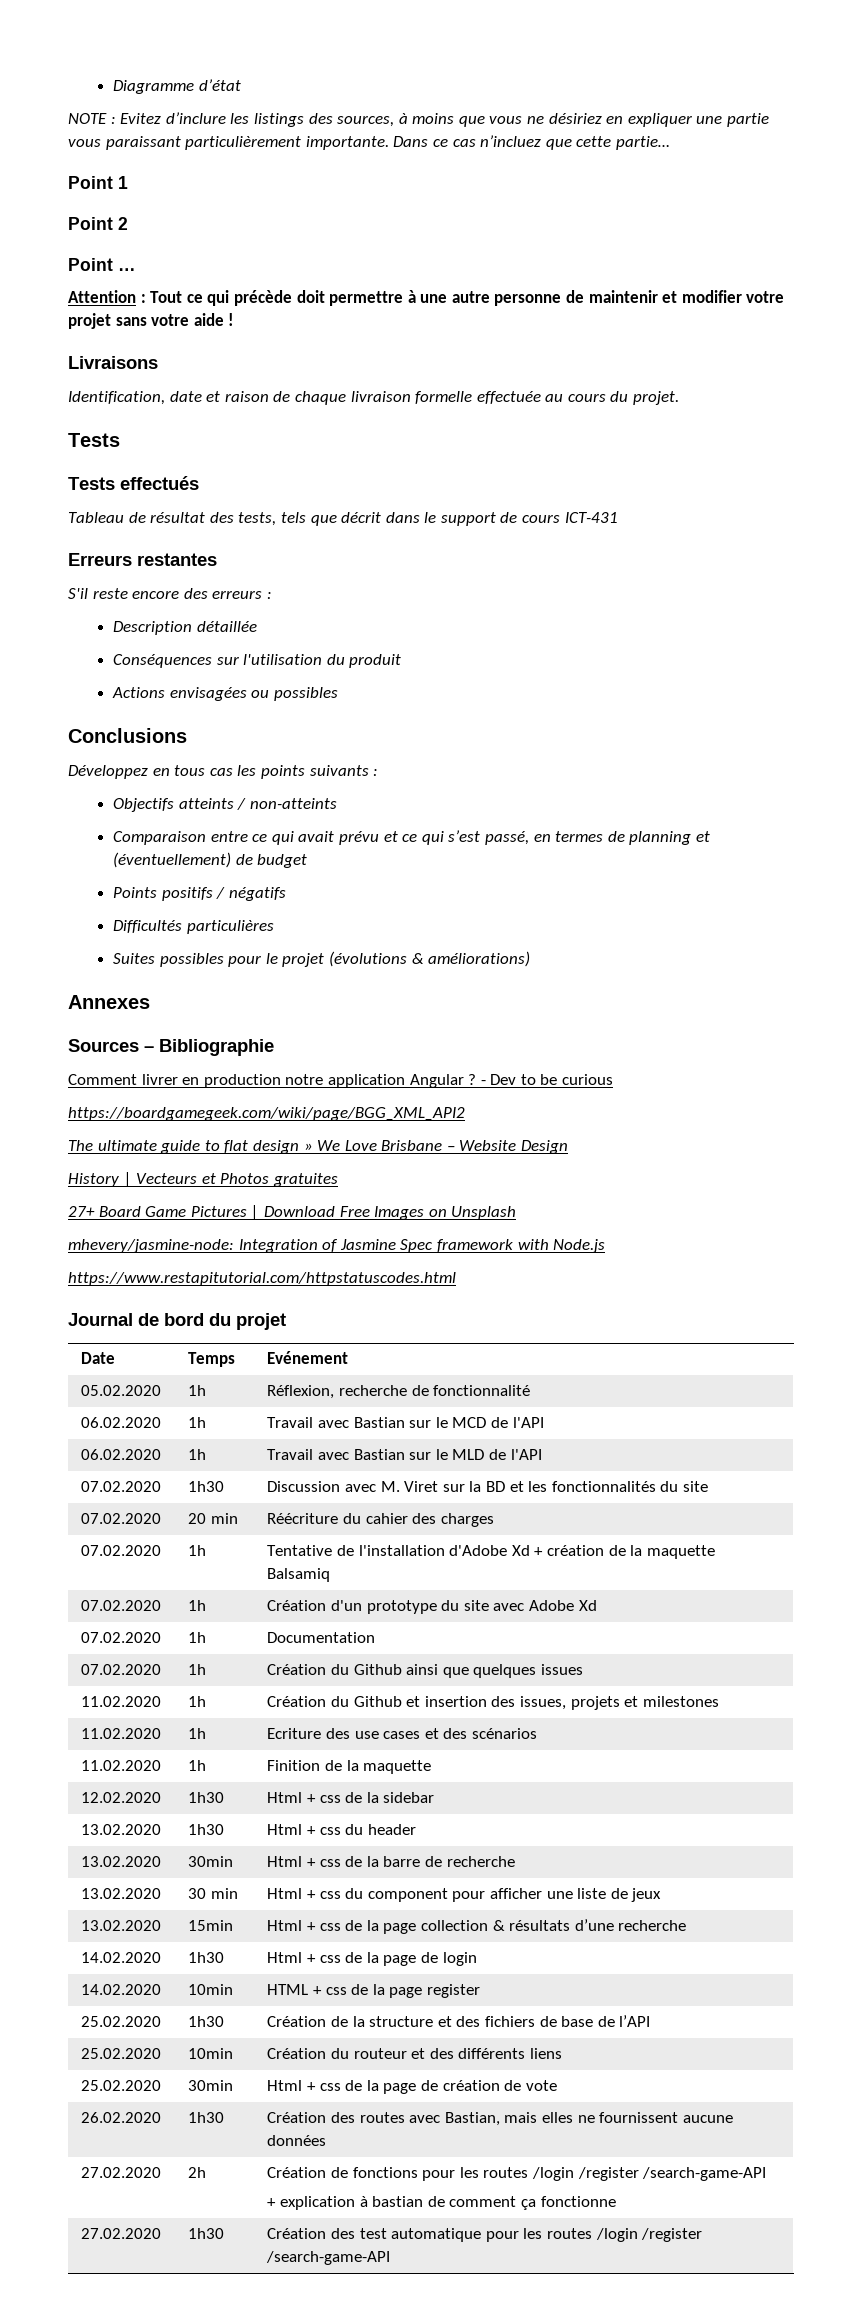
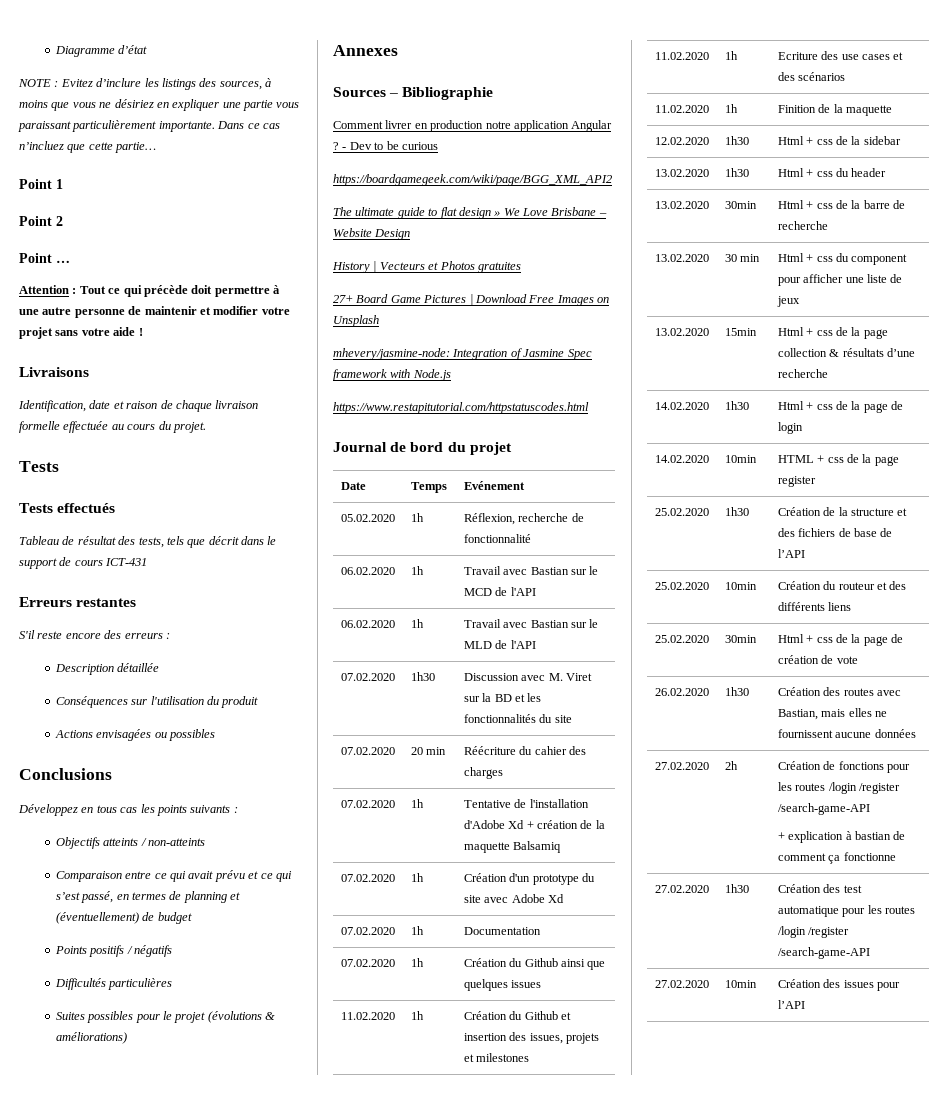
(391, 2258) none -> [654,980,709,988] [724,980,757,988] [777,979,900,991] [777,1000,805,1009] // 27.02.2020 | 10min | Création des issues pour l’API

